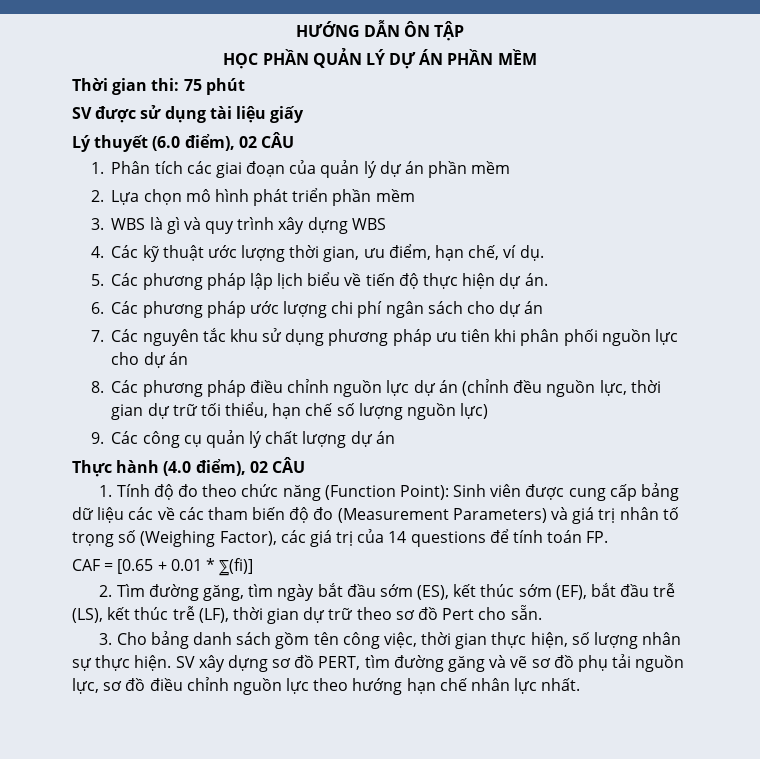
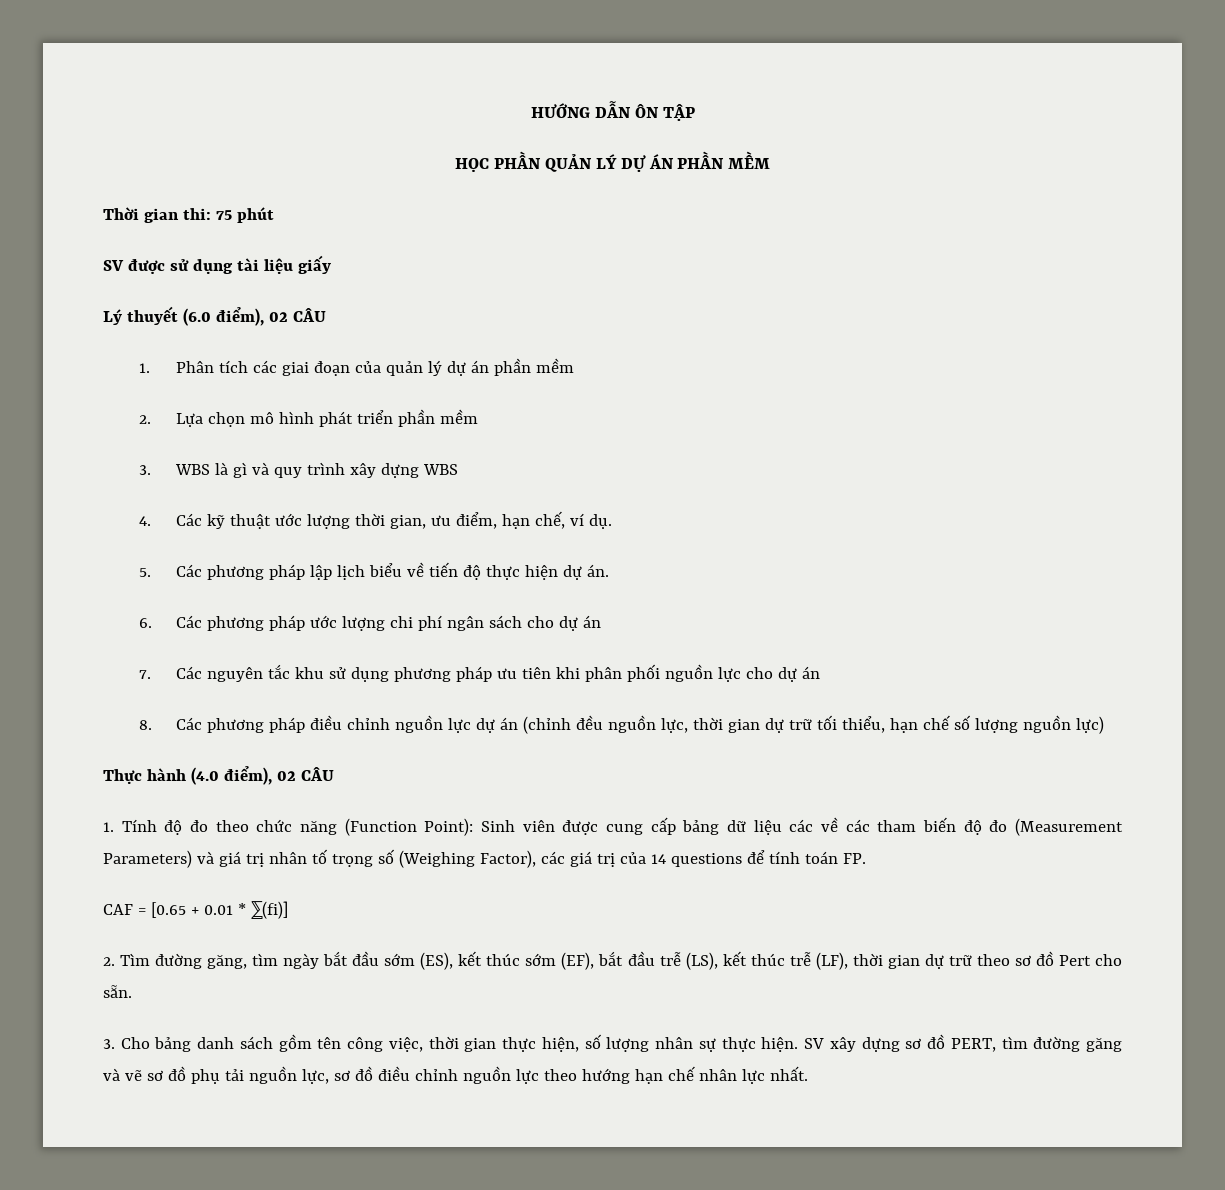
[90,430,395,448] // 9. Các công cụ quản lý chất lượng dự án -> (1104, 725) none

